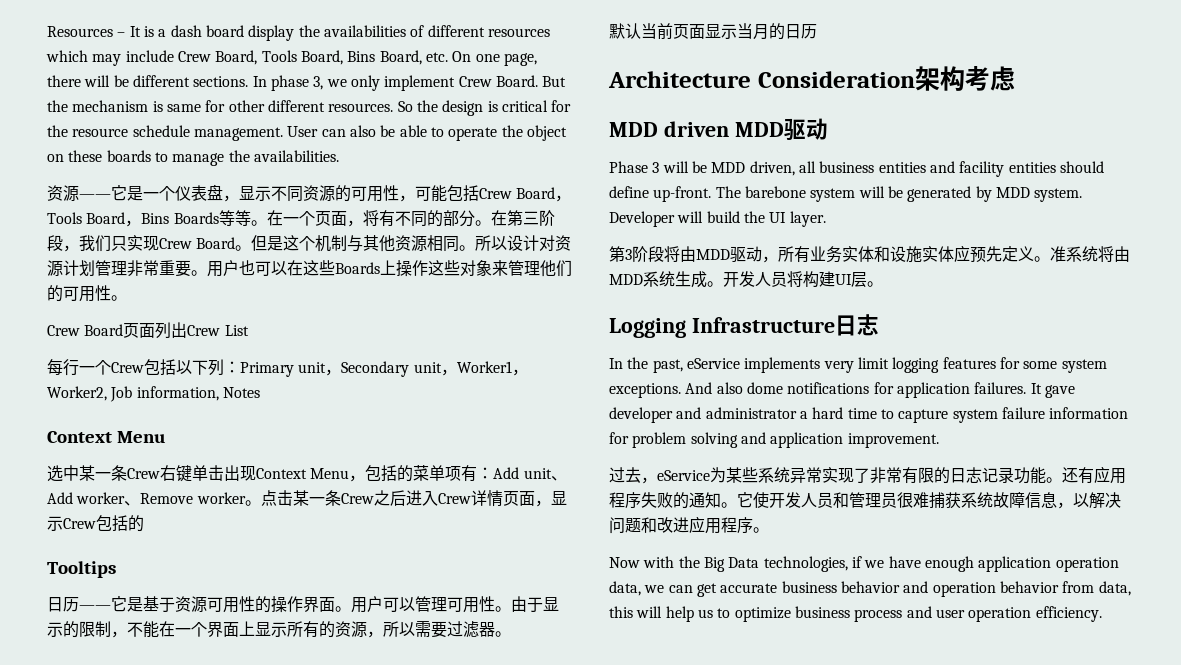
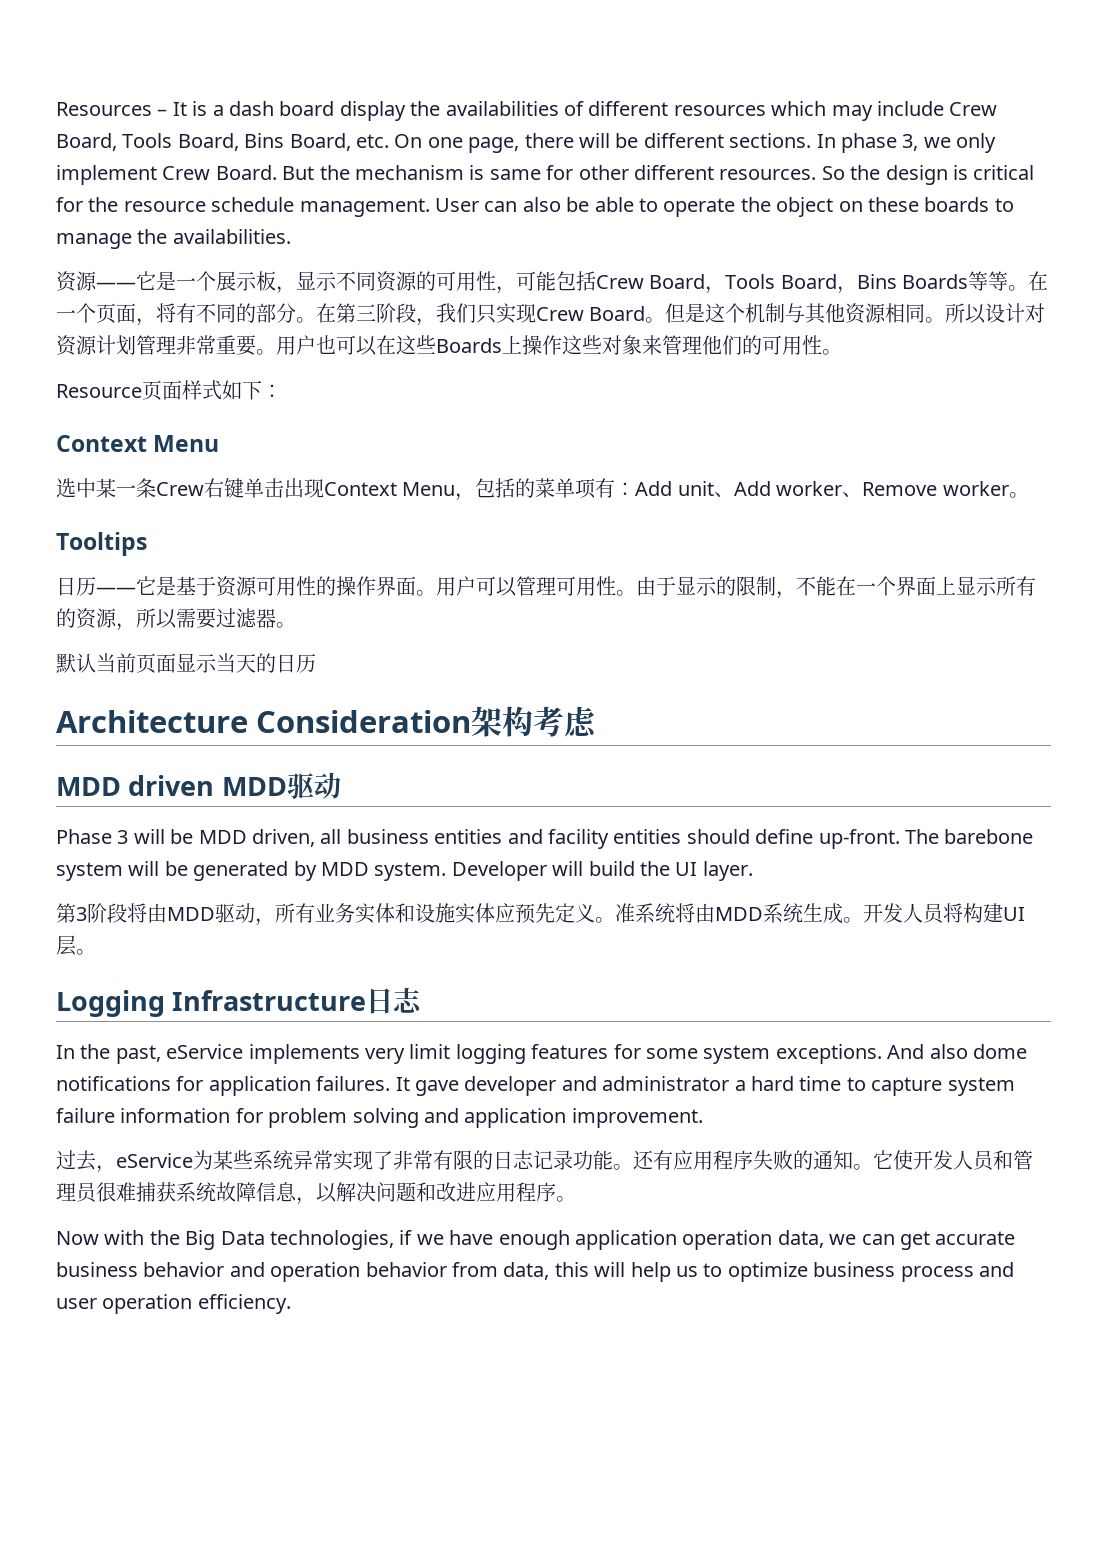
[175,184,223,201] 仪表盘 -> [216,271,276,291] 展示板
[47,322,249,339] [47,359,528,377] [47,386,260,402] Crew Board页面列出Crew List // 每行一个Crew包括以下列：Primary unit，Secondary unit，Worker1，Worker2, Job information, Notes -> [56,380,282,400] Resource页面样式如下：
[260,490,567,507] [47,515,144,532] 点击某一条Crew之后进入Crew详情页面，显示Crew包括的 -> (1029, 495) none
[753,24,769,40] 月 -> [236,654,256,673] 天

